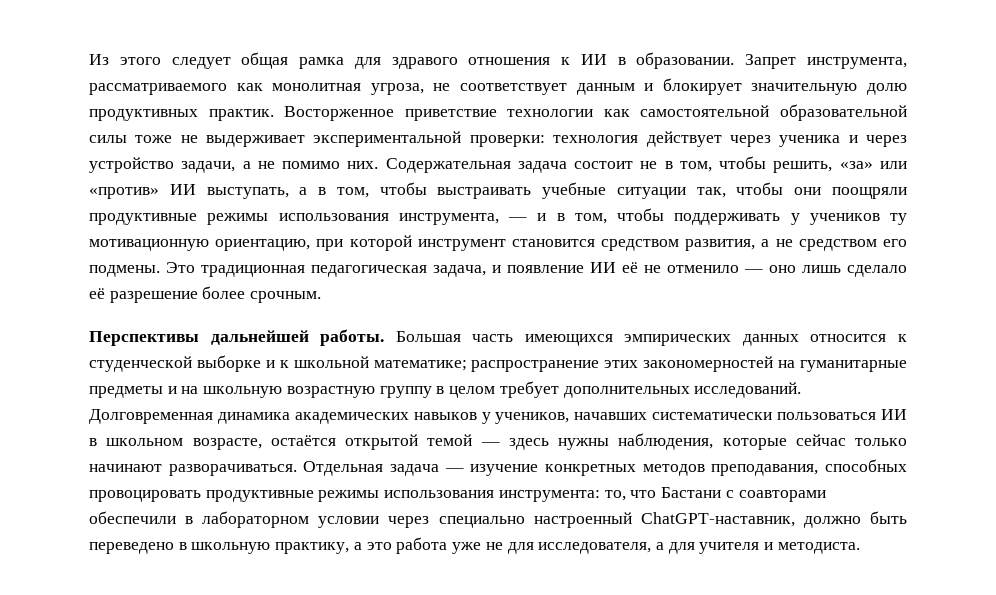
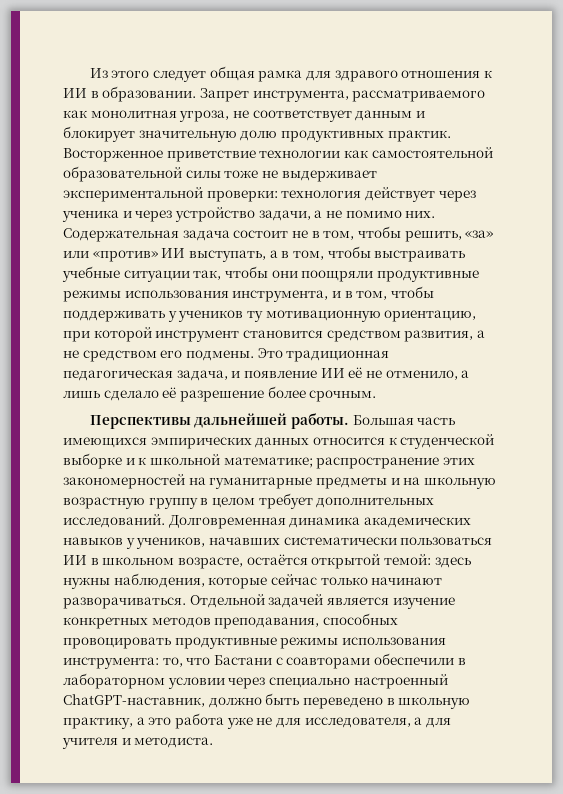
[508,217,527,221] — -> (329, 296) none
[667,265,796,273] отменило — оно -> [385,370,470,380] отменило, а
[427,434,500,446] темой — -> [383,554,431,565] темой:
[303,461,464,476] Отдельная задача — -> [189,594,389,608] Отдельной задачей является

